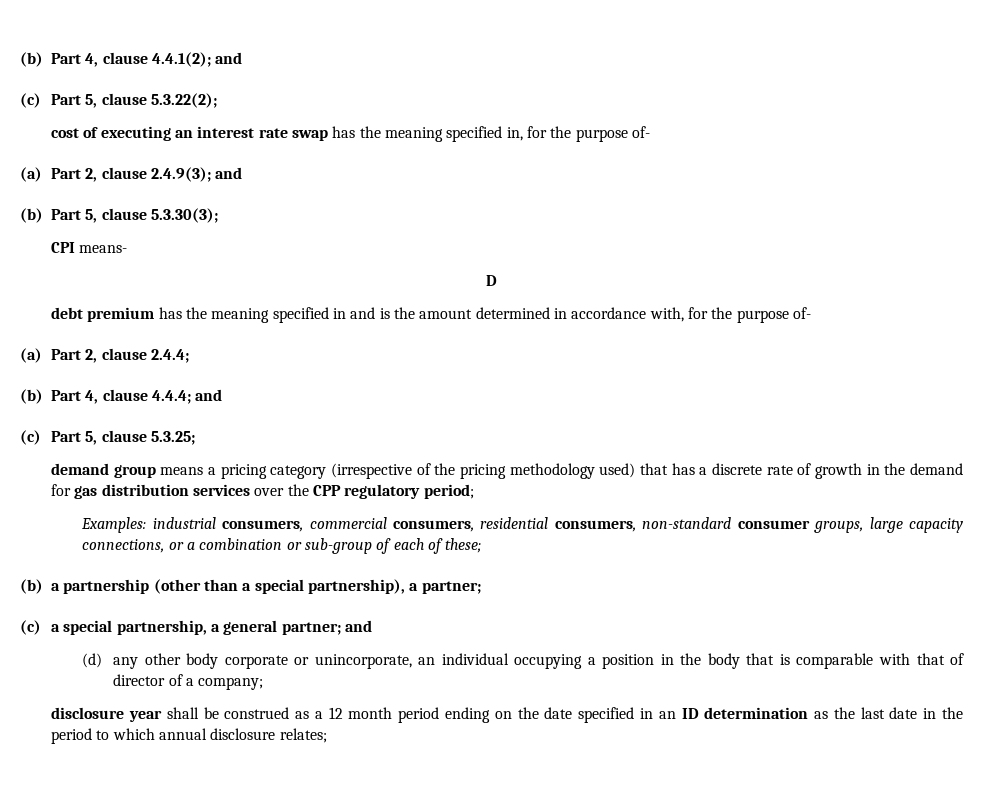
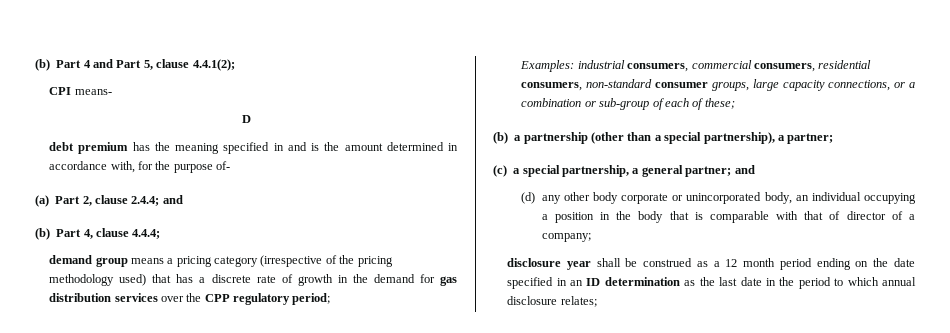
[20,52,243,67] [20,93,218,108] [51,126,650,142] [20,167,243,182] [20,208,219,223] (b) Part 4, clause 4.4.1(2); and // (c) Part 5, clause 5.3.22(2); // cost of executing an interest rate swap has the meaning specified in, for the purpose of- // (a) Part 2, clause 2.4.9(3); and // (b) Part 5, clause 5.3.30(3); -> [35,59,235,71] (b) Part 4 and Part 5, clause 4.4.1(2);
(190, 356) none -> [162,195,183,204] and
[195,389,223,401] [20,430,196,445] and // (c) Part 5, clause 5.3.25; -> (161, 234) none
[314,654,412,669] unincorporate, -> [686,192,792,204] unincorporated body,

